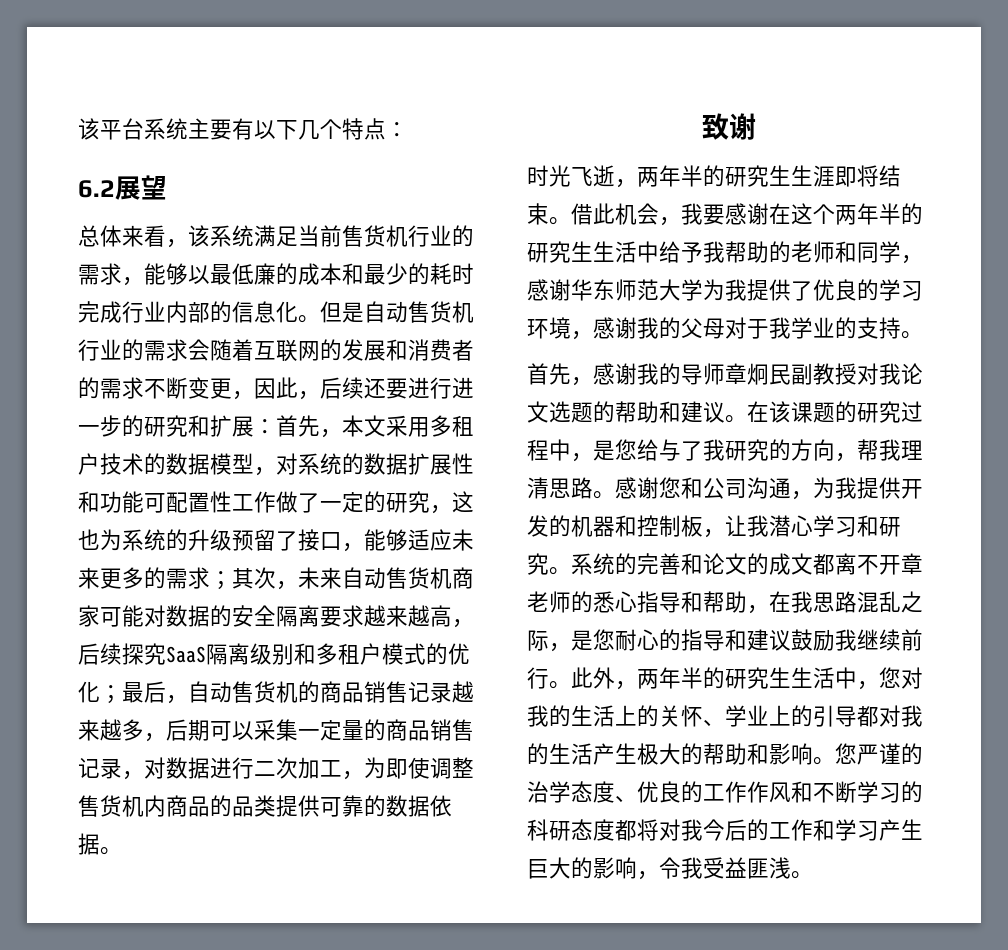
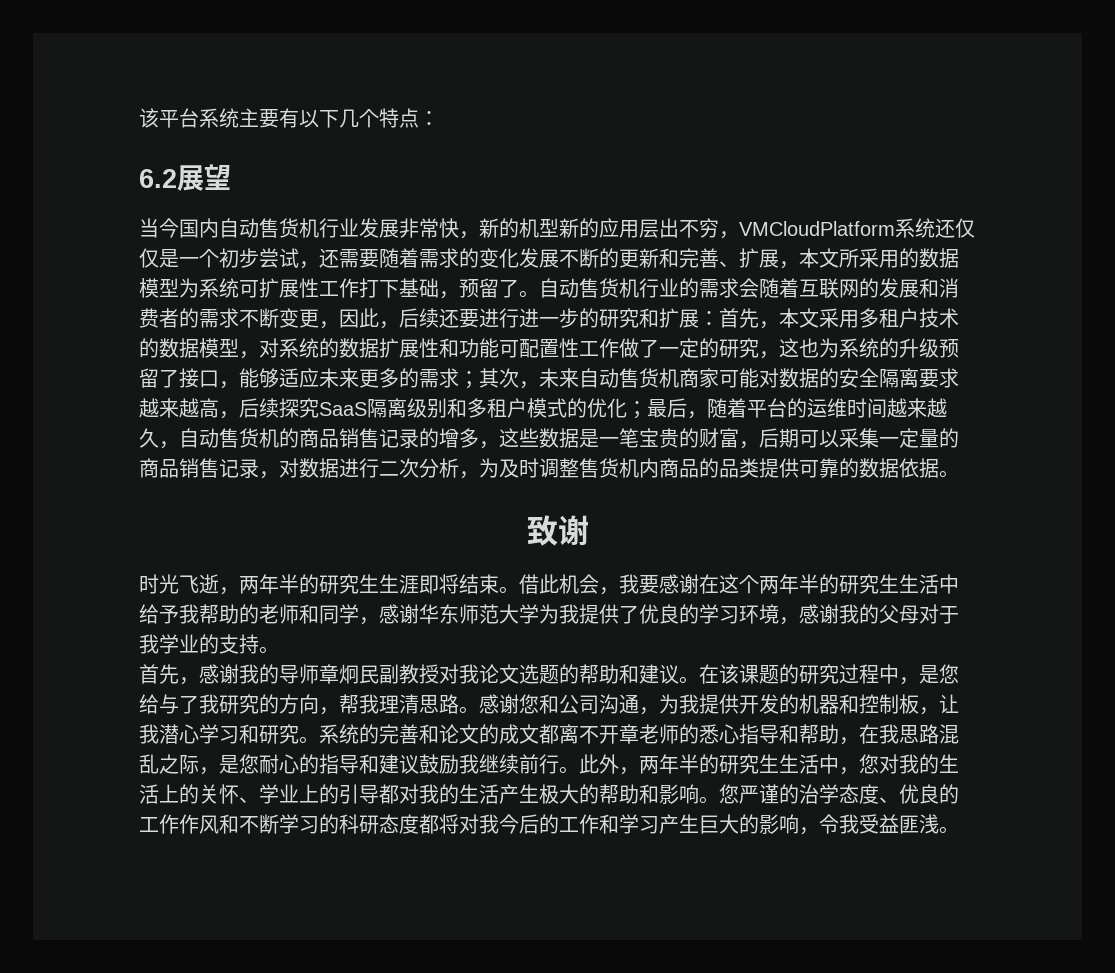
[78,225,474,248] [78,263,474,286] [78,301,364,323] 总体来看，该系统满足当前售货机行业的需求，能够以最低廉的成本和最少的耗时完成行业内部的信息化。但是 -> [139,218,975,239] [139,248,959,269] [139,278,539,299] 当今国内自动售货机行业发展非常快，新的机型新的应用层出不穷，VMCloudPlatform系统还仅仅是一个初步尝试，还需要随着需求的变化发展不断的更新和完善、扩展，本文所采用的数据模型为系统可扩展性工作打下基础，预留了。
(188, 699) none -> [707,398,947,418] [139,428,179,449] 随着平台的运维时间越来越久，
[452,681,474,703] [78,719,144,741] 越来越多 -> [419,428,739,449] 的增多，这些数据是一笔宝贵的财富
[298,757,430,780] 加工，为即使 -> [419,458,539,479] 分析，为及时

